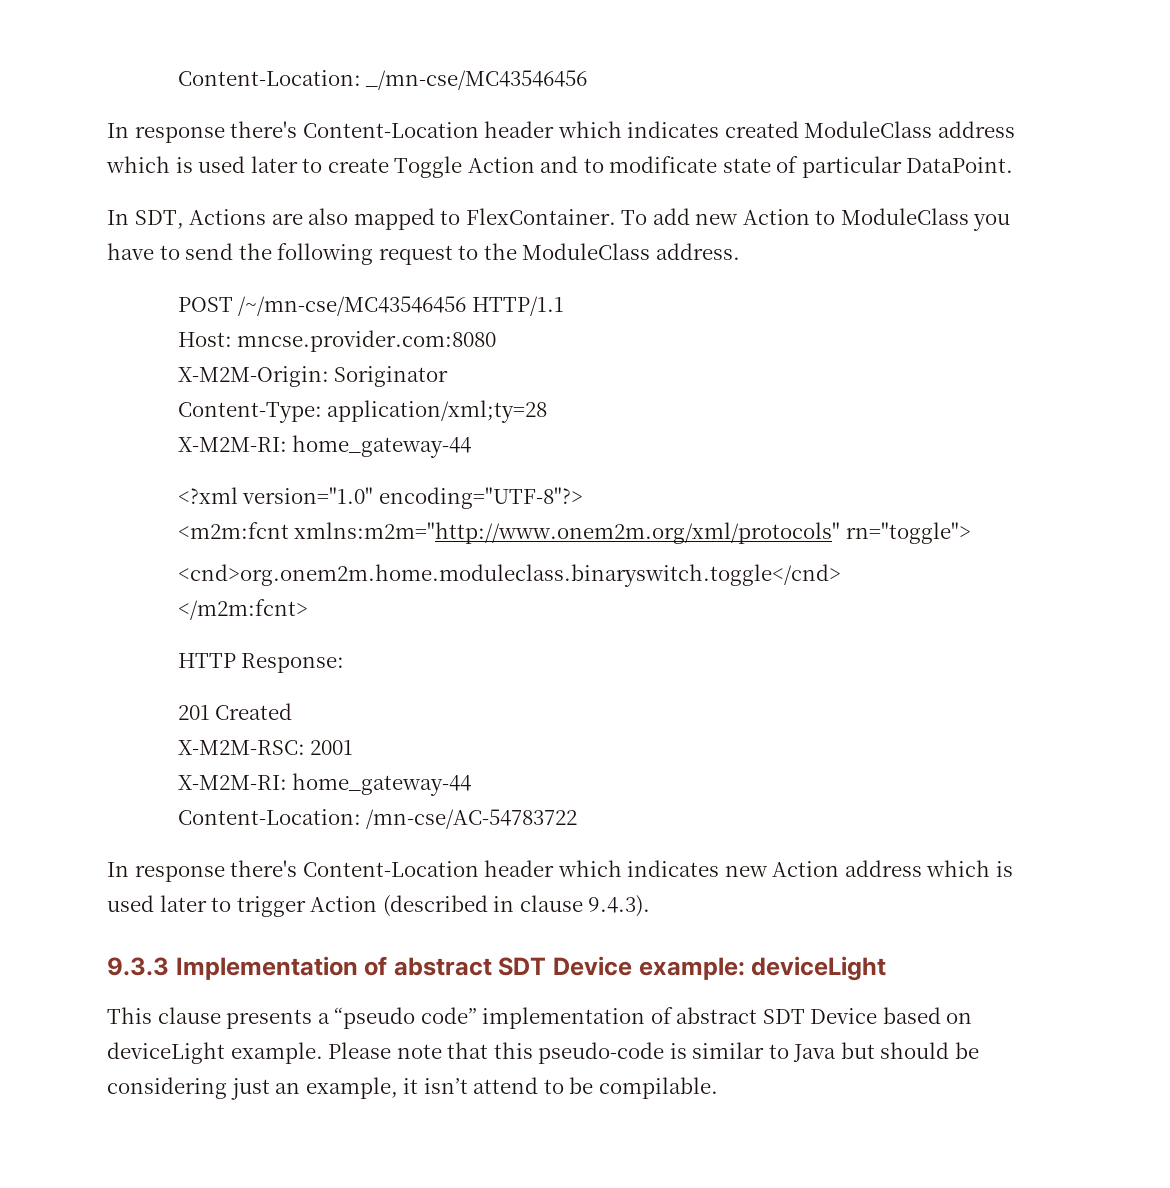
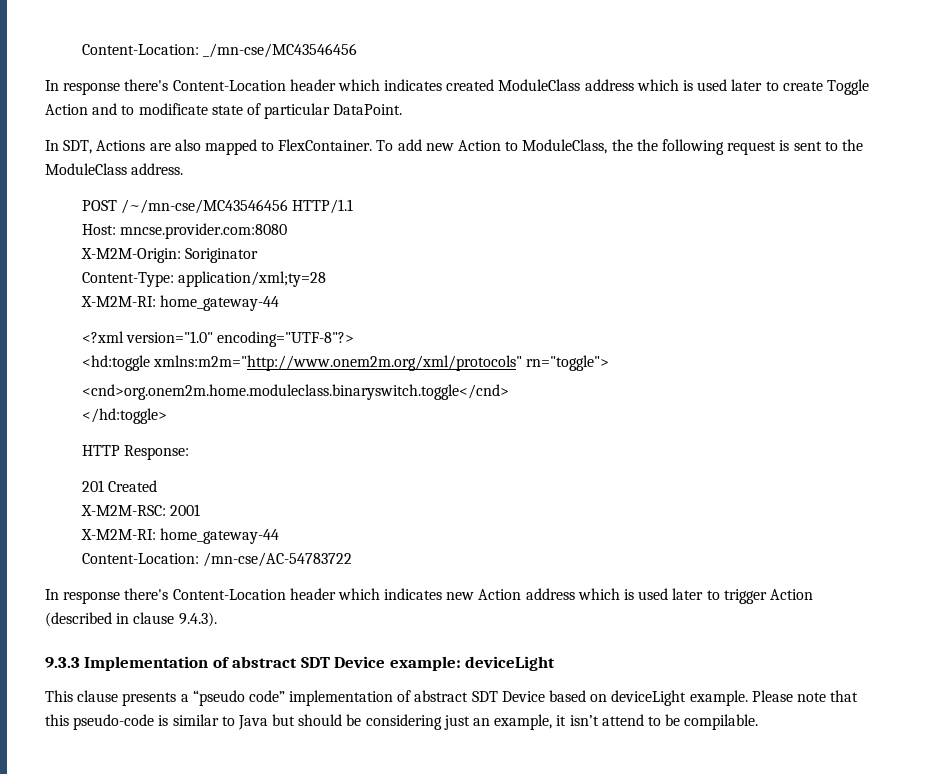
[840,208,1011,231] [107,243,234,260] ModuleClass you have to send -> [522,139,633,154] ModuleClass, the
(453, 255) none -> [779,140,822,151] is sent
[177,522,289,539] <m2m:fcnt -> [81,355,150,371] <hd:toggle
[177,599,308,620] </m2m:fcnt> -> [81,408,167,424] </hd:toggle>

